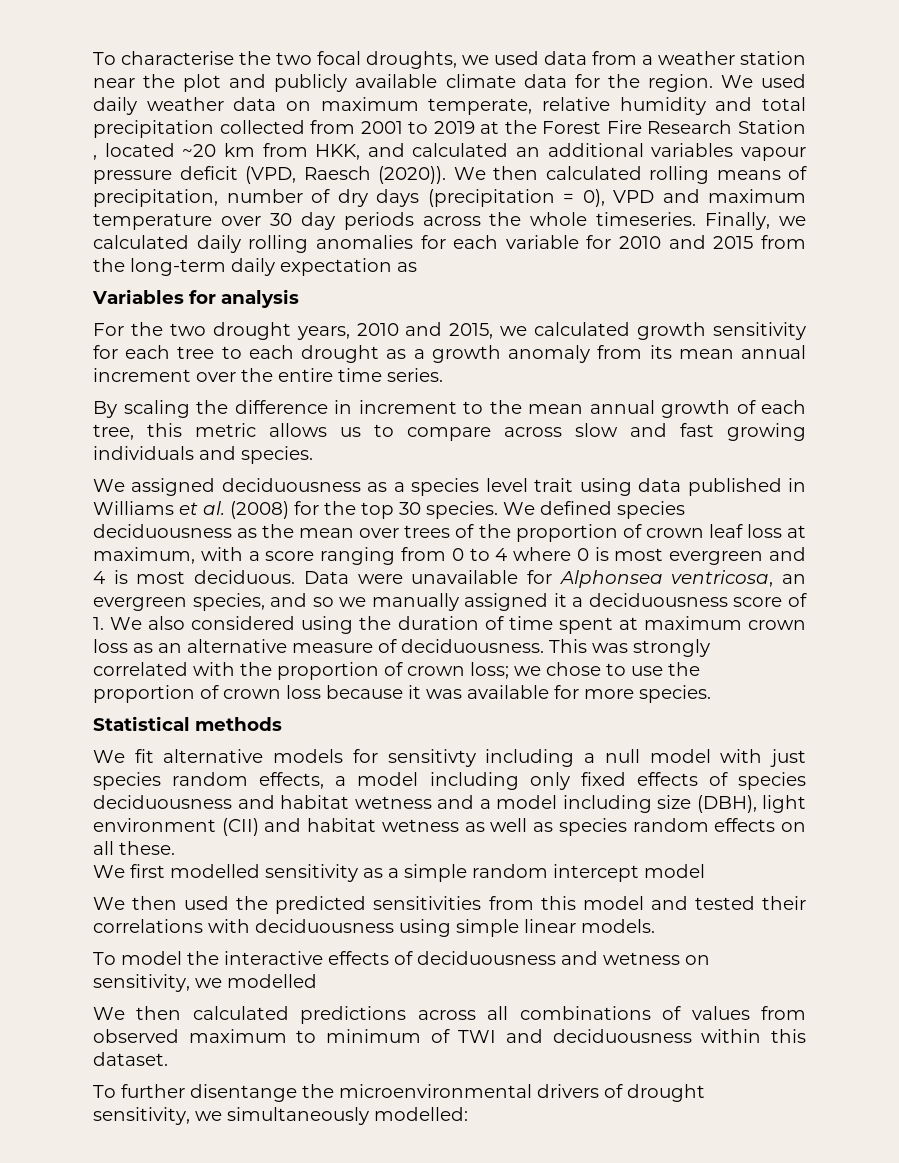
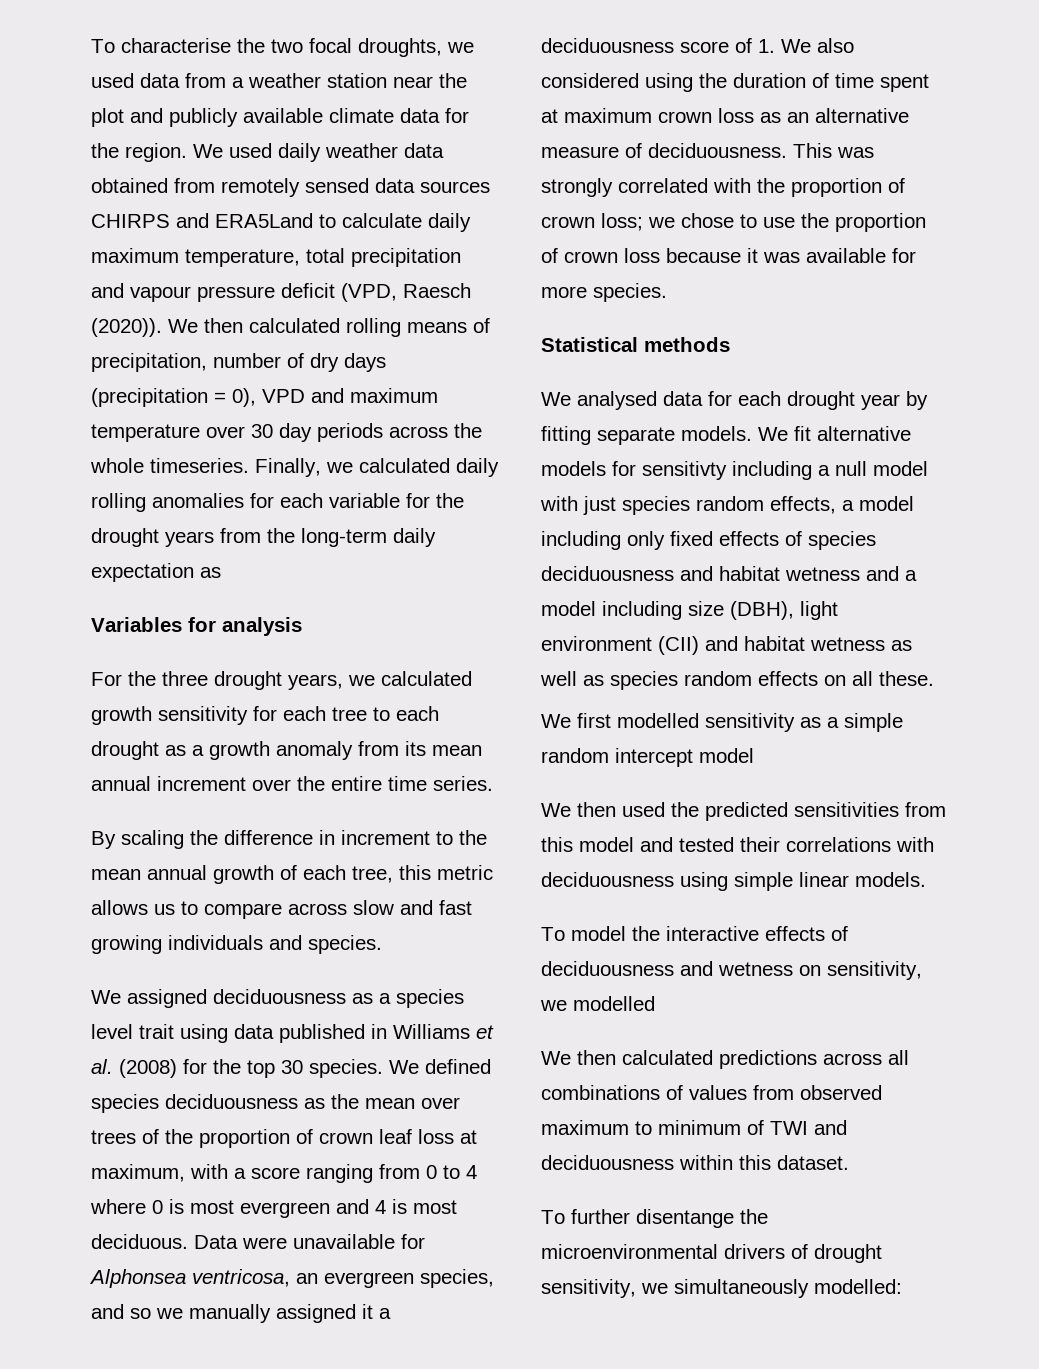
[286,97,806,115] [93,120,806,138] [93,143,734,160] on maximum temperate, relative humidity and total precipitation collected from 2001 to 2019 at the Forest Fire Research Station , located ~20 km from HKK, and calculated an additional variables -> [91,178,490,197] [91,213,471,232] [91,248,461,267] [91,283,124,298] obtained from remotely sensed data sources CHIRPS and ERA5Land to calculate daily maximum temperature, total precipitation and
[619,235,754,249] 2010 and 2015 -> [436,493,464,508] [91,528,214,547] the drought years
[169,323,206,336] two -> [162,671,208,686] three
[356,322,494,339] 2010 and 2015, -> (343, 682) none
(125, 756) none -> [577,391,928,410] [541,426,788,445] analysed data for each drought year by fitting separate models. We

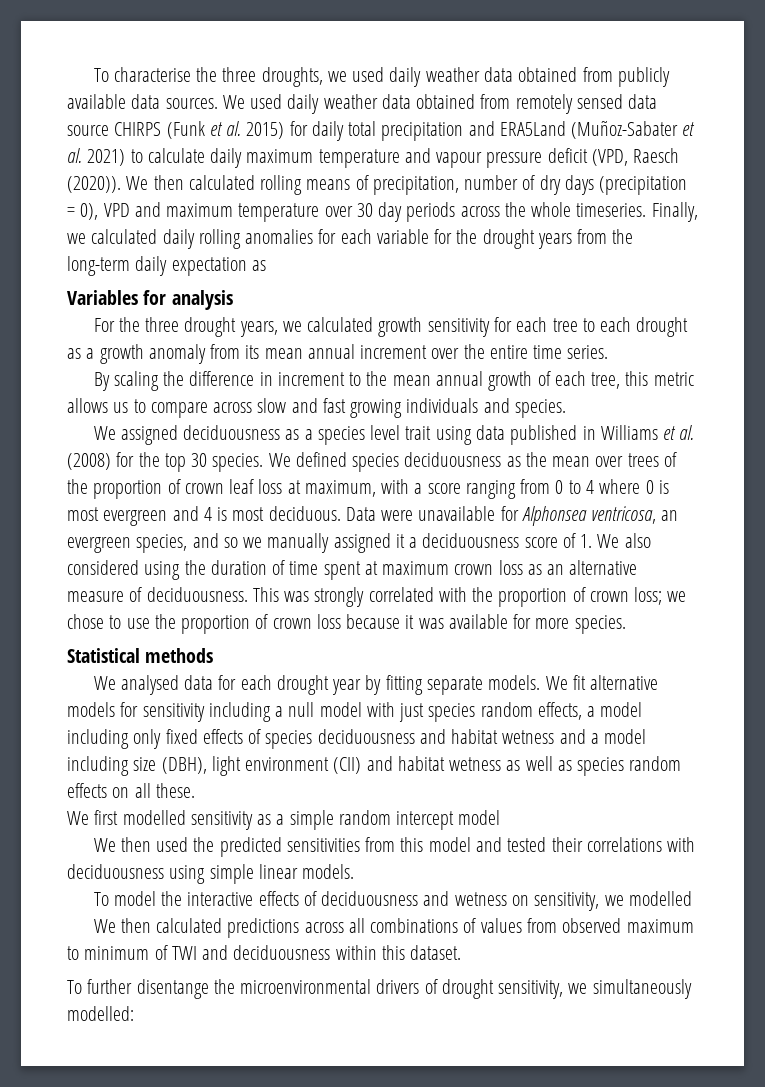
[271,38,352,53] two focal -> [222,67,257,82] three
[140,73,467,88] [91,108,469,127] [91,143,187,162] data from a weather station near the plot and publicly available climate data for the region. -> [389,67,670,87] [67,94,218,109] daily weather data obtained from publicly available data sources.
[420,181,490,193] [91,213,313,228] sources CHIRPS and ERA5Land -> [67,120,696,141] [67,148,126,166] source CHIRPS (Funk et al. 2015) for daily total precipitation and ERA5Land (Muñoz-Sabater et al. 2021)
[185,248,461,267] temperature, total precipitation -> [318,149,400,168] temperature
[642,461,727,480] sensitivty -> [142,703,205,722] sensitivity

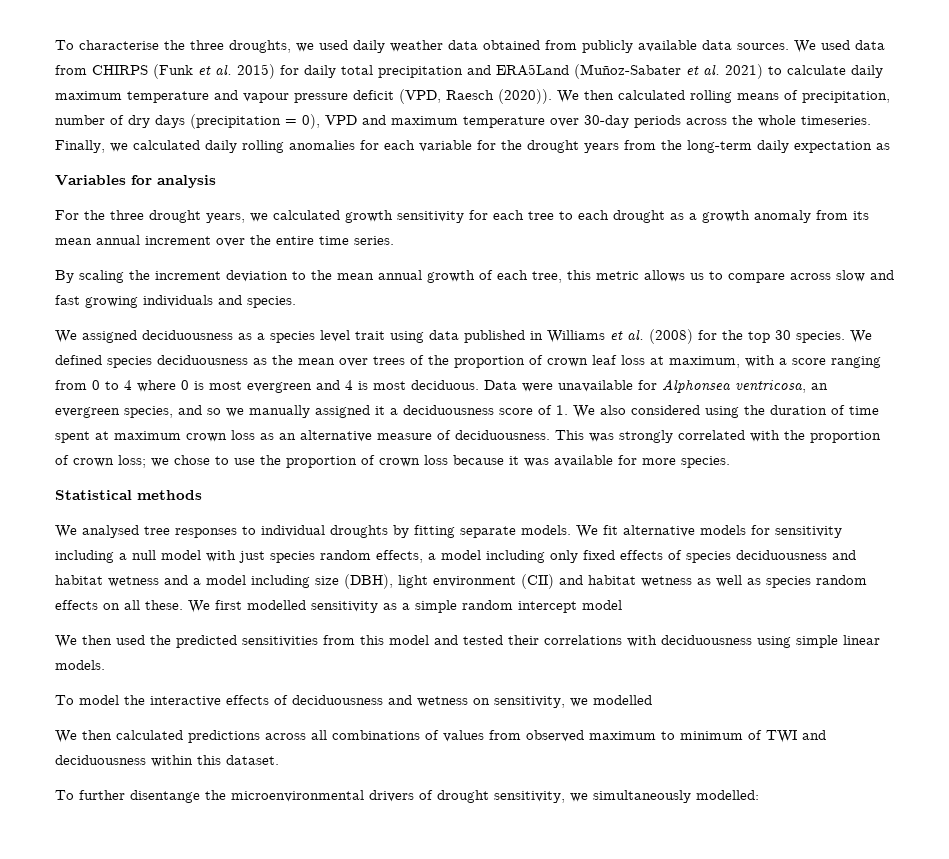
[287,94,658,114] [67,125,109,136] daily weather data obtained from remotely sensed data source -> [855,40,885,50] [55,65,87,75] data from
[356,202,403,222] 30 day -> [584,115,629,128] 30-day
[189,371,345,386] difference in increment -> [155,270,288,282] increment deviation
[184,675,362,695] data for each drought year -> [144,525,388,538] tree responses to individual droughts
(195, 790) // -> (183, 605) none

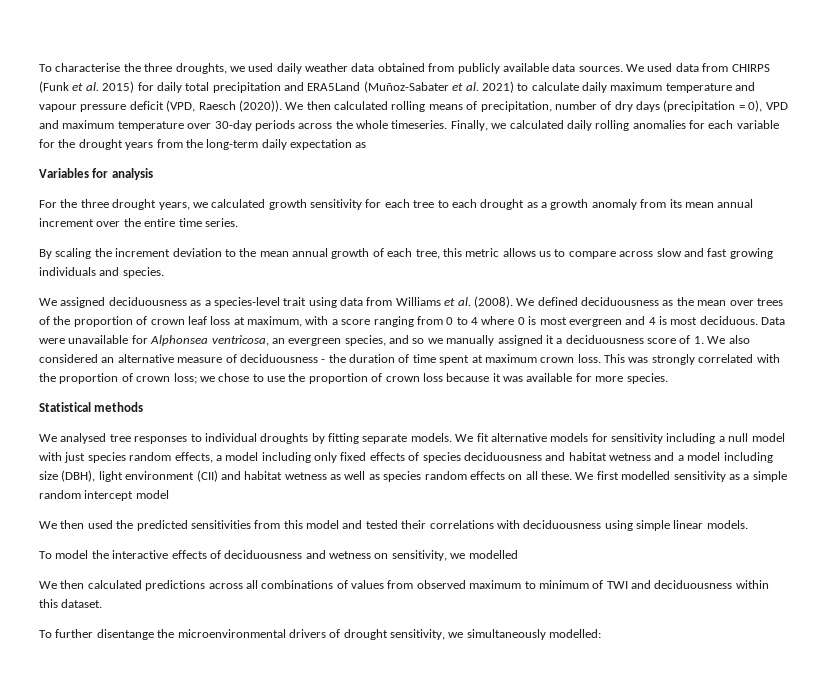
[270,330,350,343] species level -> [213,297,280,308] species-level
[464,330,543,343] published in -> [366,297,393,306] from
[649,329,845,344] (2008) for the top 30 species. -> [473,296,513,308] (2008).
[107,356,152,368] species -> (578, 301) none
[705,406,739,418] using -> [101,354,326,363] an alternative measure of deciduousness -
[231,430,550,442] loss as an alternative measure of deciduousness. -> [577,354,601,363] loss.

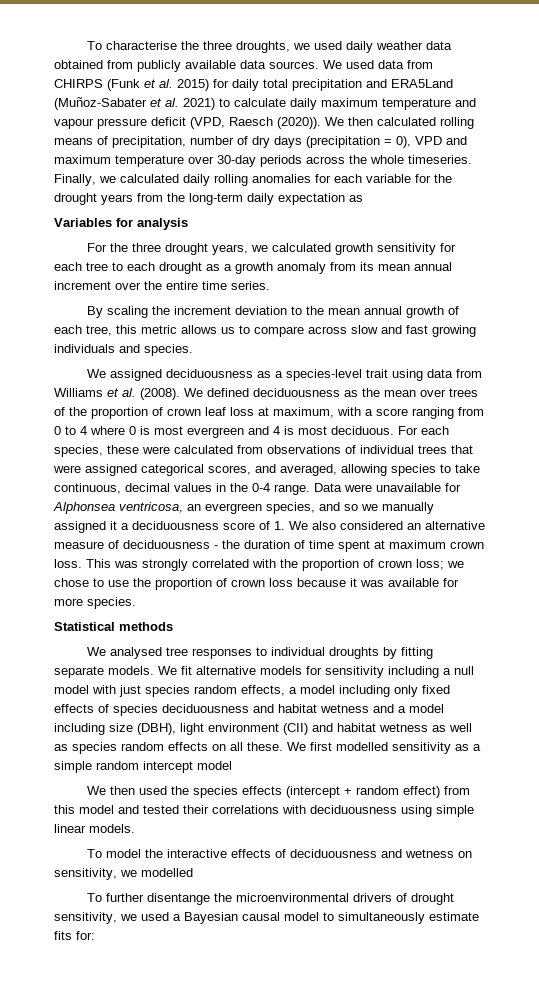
(758, 320) none -> [398,426,449,435] [54,445,473,457] [53,464,480,476] [54,483,310,495] For each species, these were calculated from observations of individual trees that were assigned categorical scores, and averaged, allowing species to take continuous, decimal values in the 0-4 range.
[136,520,251,531] predicted sensitivities -> [193,786,441,798] species effects (intercept + random effect)
[39,580,769,591] [39,599,103,608] // We then calculated predictions across all combinations of values from observed maximum to minimum of TWI and deciduousness within this dataset. -> (193, 872) none
[466,629,602,640] simultaneously modelled: -> [141,912,479,924] [54,931,95,940] used a Bayesian causal model to simultaneously estimate fits for:

